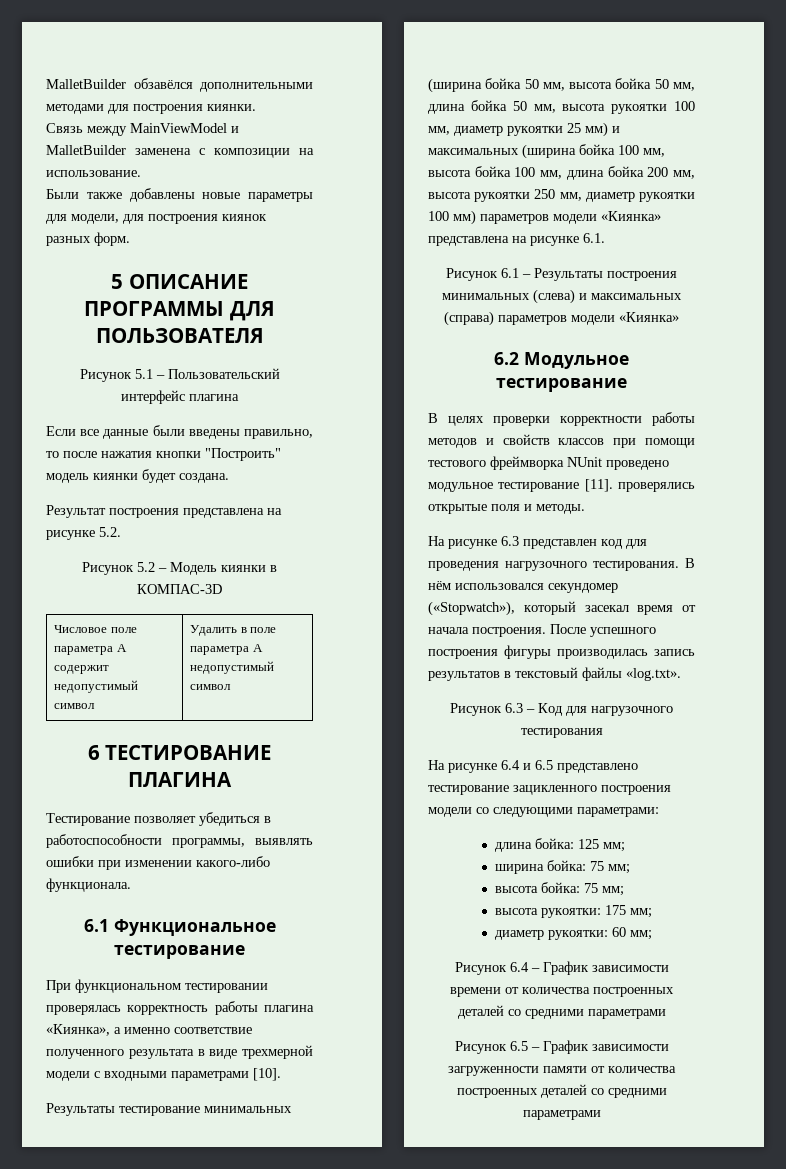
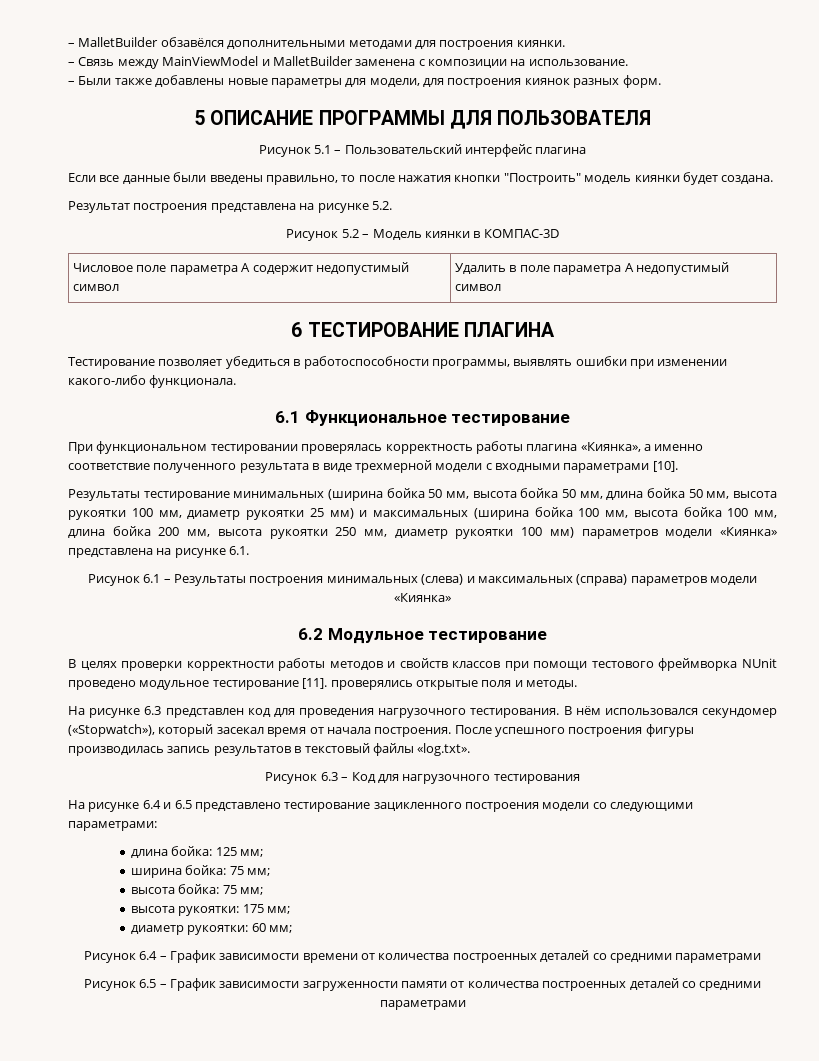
(46, 84) none -> [68,43,75,47] –
(256, 107) none -> [68,62,75,66] –
(141, 173) none -> [68,81,75,85] –

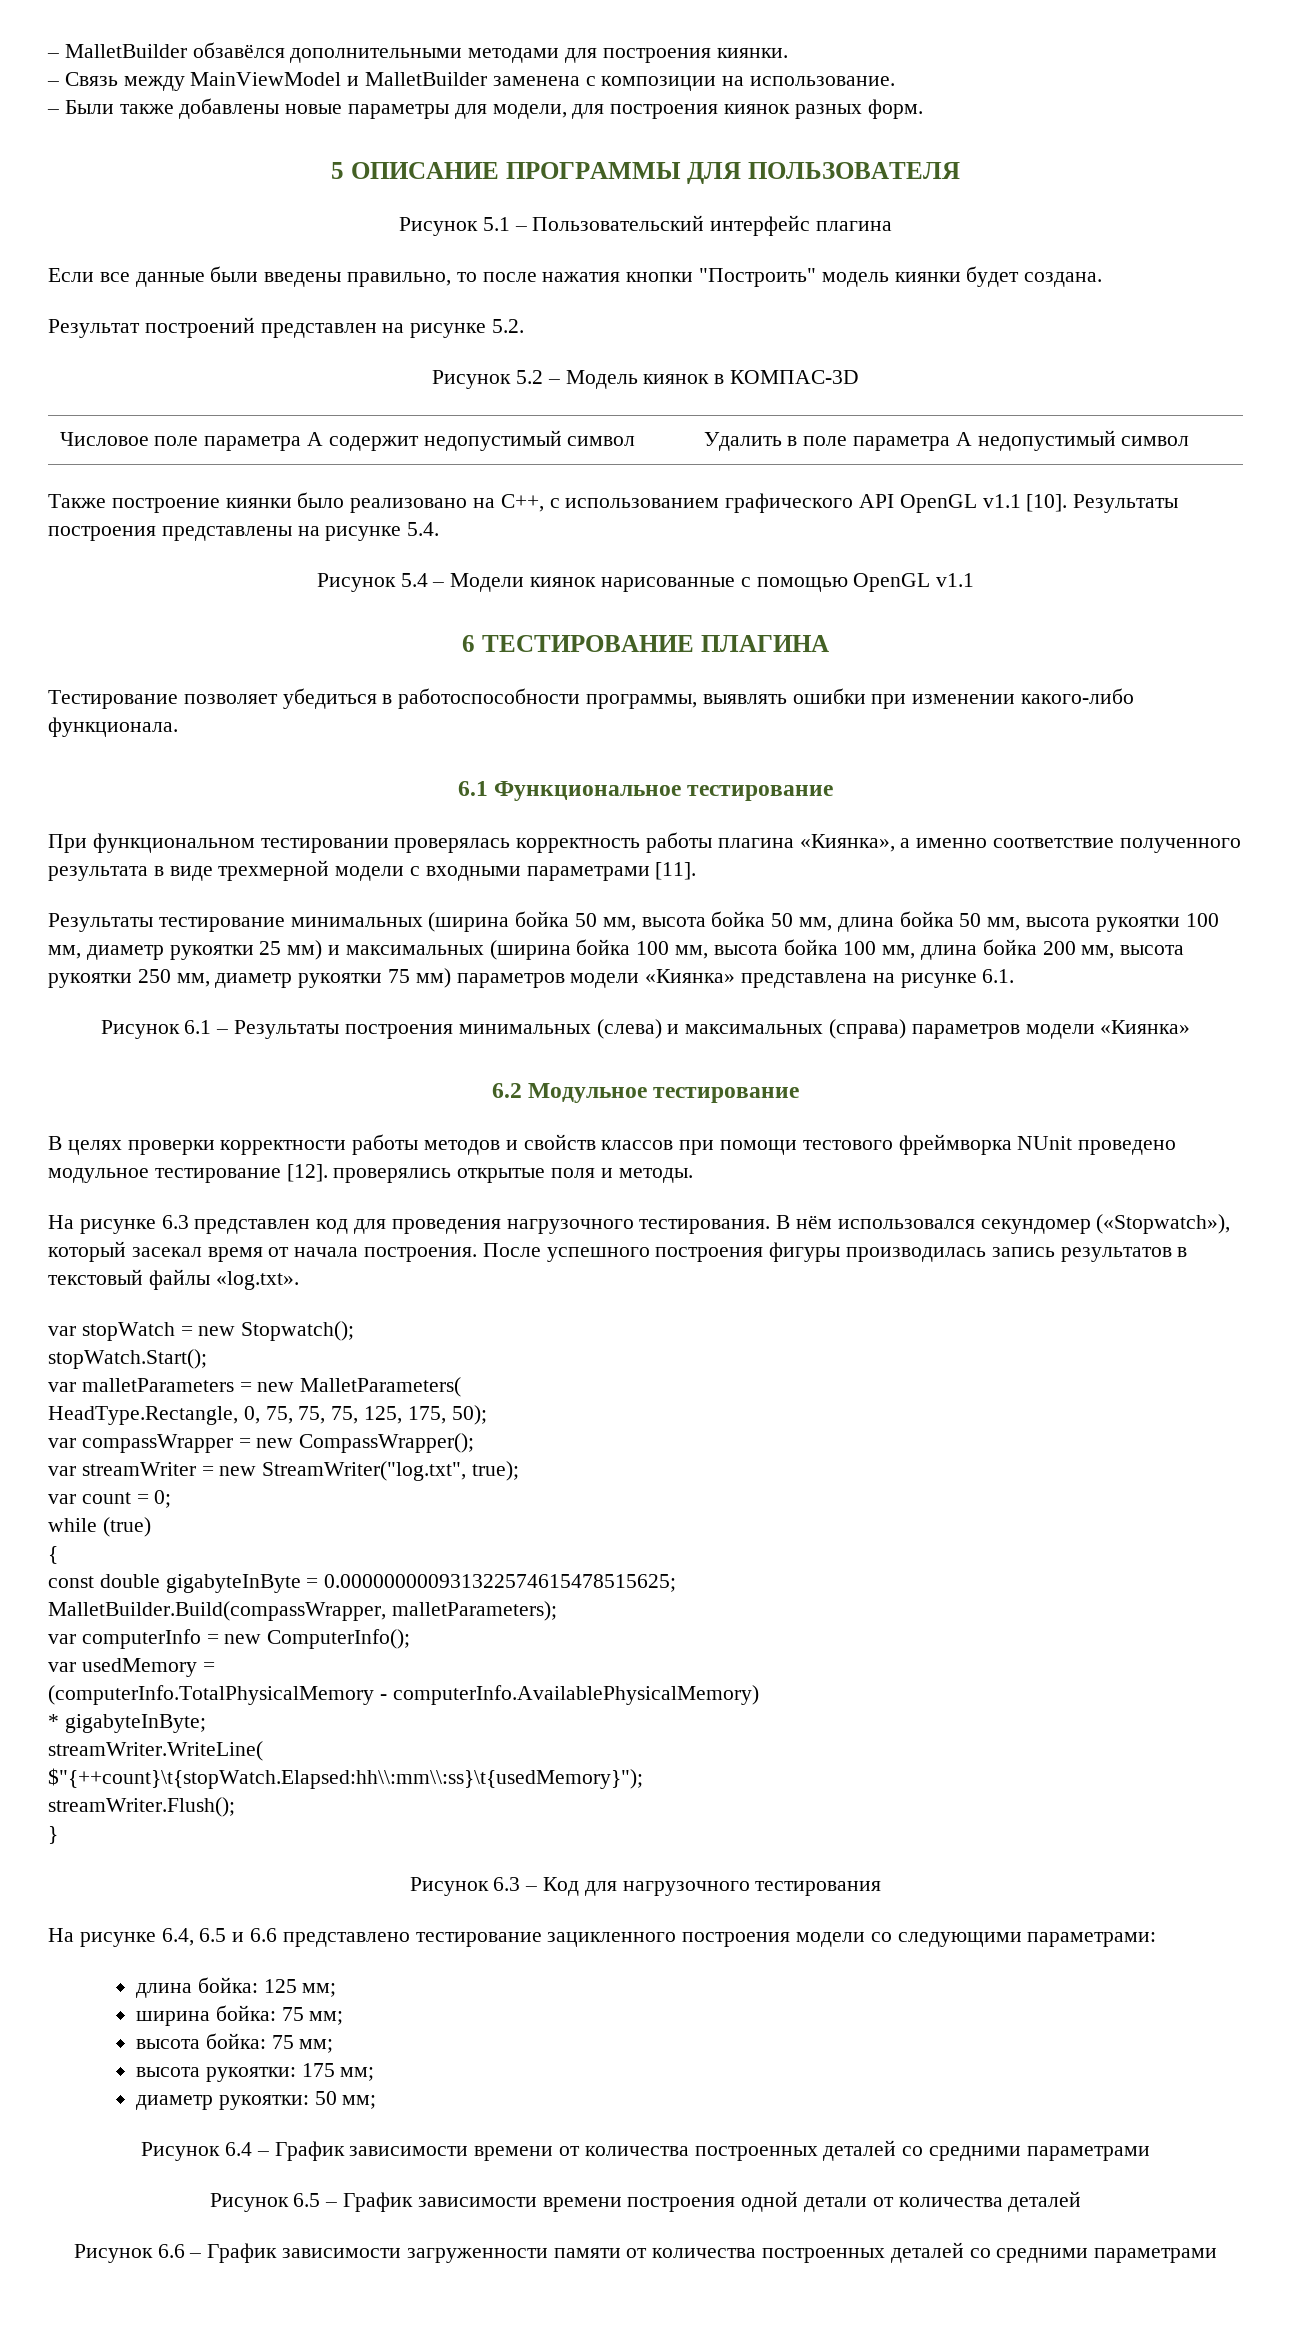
[133,203,296,213] построения представлена -> [144,317,377,338] построений представлен
[424,231,470,238] киянки -> [643,374,710,384] киянок
(502, 287) none -> [48,492,1179,513] [48,522,440,541] [316,573,975,592] // Также построение киянки было реализовано на C++, с использованием графического API OpenGL v1.1 [10]. Результаты построения представлены на рисунке 5.4. // Рисунок 5.4 – Модели киянок нарисованные с помощью OpenGL v1.1
[652,461,678,472] [10]. -> [655,862,697,880] [11].
[521,527,543,536] 100 -> [388,969,411,983] 75
[302,678,328,689] [11]. -> [286,1164,328,1182] [12].
(471, 749) none -> [48,1321,355,1341] [48,1349,207,1369] [48,1377,462,1397] [48,1405,487,1425] [48,1433,475,1453] [48,1461,520,1481] [48,1490,172,1508] [48,1517,151,1537] [48,1546,58,1564] [48,1574,677,1593] [48,1601,557,1621] [48,1629,411,1649] [48,1658,215,1677] [48,1685,759,1705] [48,1714,206,1733] [48,1741,263,1761] [48,1768,643,1789] [48,1797,235,1817] [48,1826,58,1844] // var stopWatch = new Stopwatch(); // stopWatch.Start(); // var malletParameters = new MalletParameters( // HeadType.Rectangle, 0, 75, 75, 75, 125, 175, 50); // var compassWrapper = new CompassWrapper(); // var streamWriter = new StreamWriter("log.txt", true); // var count = 0; // while (true) // { // const double gigabyteInByte = 0.000000000931322574615478515625; // MalletBuilder.Build(compassWrapper, malletParameters); // var computerInfo = new ComputerInfo(); // var usedMemory = // (computerInfo.TotalPhysicalMemory - computerInfo.AvailablePhysicalMemory) // * gigabyteInByte; // streamWriter.WriteLine( // $"{++count}\t{stopWatch.Elapsed:hh\\:mm\\:ss}\t{usedMemory}"); // streamWriter.Flush(); // }
[142,800,192,809] 6.4 и 6.5 -> [161,1928,278,1946] 6.4, 6.5 и 6.6
[251,923,266,932] 60 -> [314,2091,337,2105] 50
(300, 984) none -> [542,2191,1082,2212] [73,2243,401,2263] времени построения одной детали от количества деталей // Рисунок 6.6 – График зависимости

